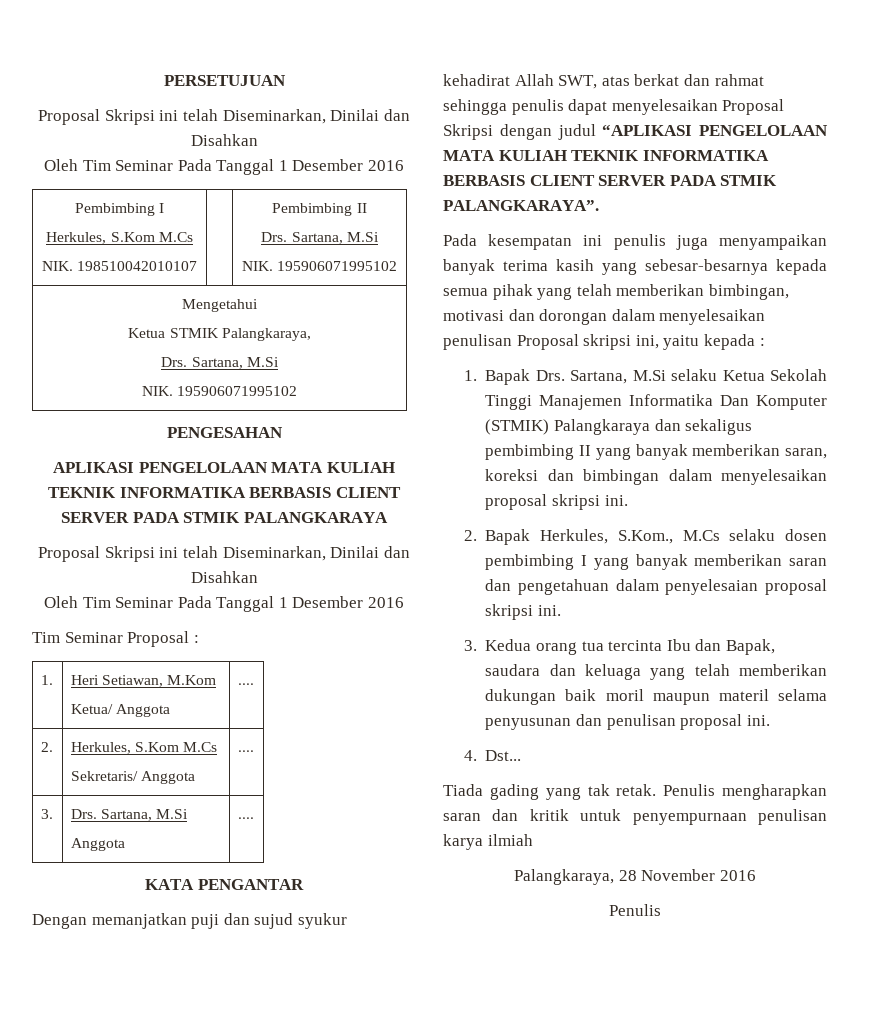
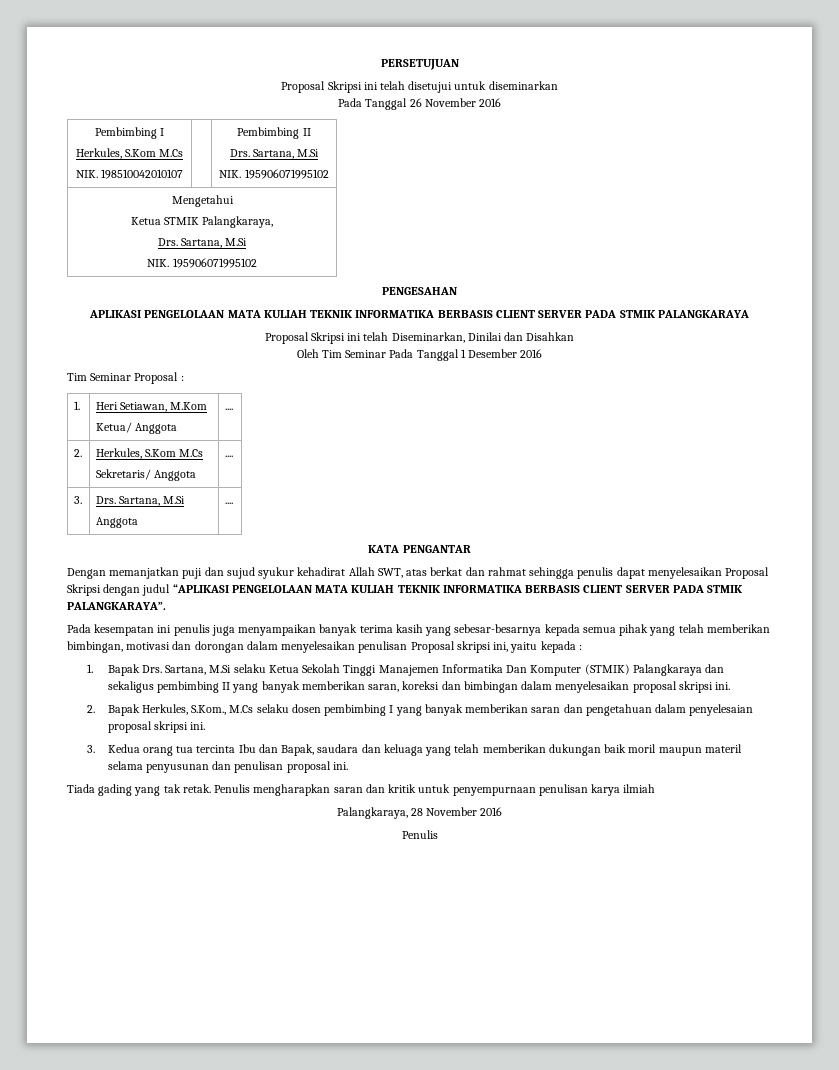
[222,109,410,124] [190,134,258,146] [43,159,364,175] Diseminarkan, Dinilai dan Disahkan // Oleh Tim Seminar Pada Tanggal 1 Desember -> [408,81,558,93] [338,98,476,110] disetujui untuk diseminarkan // Pada Tanggal 26 November
[463,750,522,761] // 4. Dst... -> (348, 766) none

